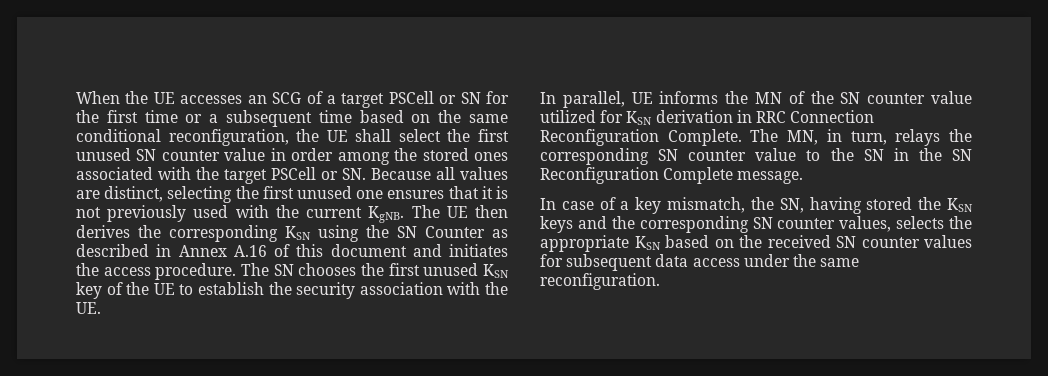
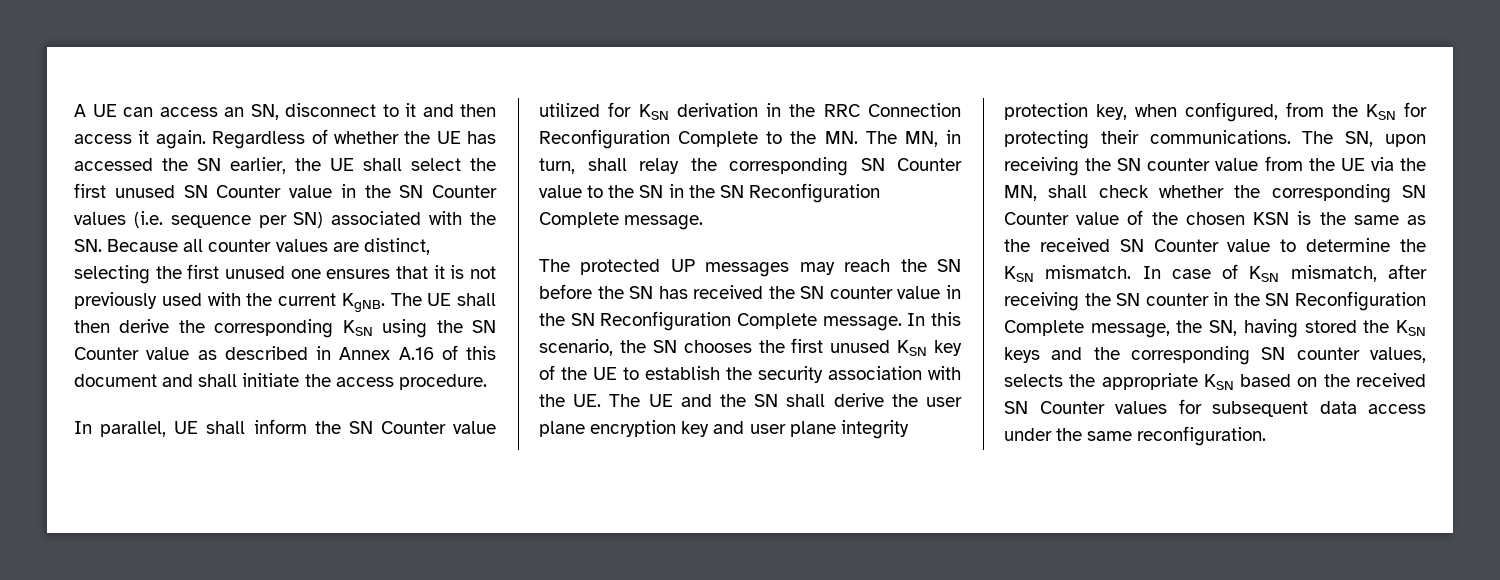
[76,91,510,108] [76,110,509,127] [76,129,289,146] When the UE accesses an SCG of a target PSCell or SN for the first time or a subsequent time based on the same conditional reconfiguration, -> [74,103,496,120] [74,129,496,149] [74,157,286,174] A UE can access an SN, disconnect to it and then access it again. Regardless of whether the UE has accessed the SN earlier,
[161,148,509,165] [76,167,338,184] counter value in order among the stored ones associated with the target PSCell or -> [216,184,497,198] [74,211,496,228] Counter value in the SN Counter values (i.e. sequence per SN) associated with the
(455, 173) none -> [208,239,272,252] counter
[475,205,509,218] [76,225,130,238] then derives -> [457,293,496,306] [74,319,170,333] shall then derive
(485, 232) none -> [146,347,190,360] value
[449,244,508,257] initiates -> [198,373,300,387] shall initiate
[240,263,269,276] The -> [74,419,496,437] [539,102,961,120] [539,129,962,149] [539,157,962,176] [539,183,880,203] [539,212,704,230] [539,259,961,277] [539,284,961,299] [539,311,961,331] [539,339,646,356] // In parallel, UE shall inform the SN Counter value utilized for KSN derivation in the RRC Connection Reconfiguration Complete to the MN. The MN, in turn, shall relay the corresponding SN Counter value to the SN in the SN Reconfiguration Complete message. // The protected UP messages may reach the SN before the SN has received the SN counter value in the SN Reconfiguration Complete message. In this scenario, the
[540,91,972,108] [540,110,875,125] [540,129,972,146] [540,148,972,165] [540,167,804,184] [540,197,746,214] // In parallel, UE informs the MN of the SN counter value utilized for KSN derivation in RRC Connection Reconfiguration Complete. The MN, in turn, relays the corresponding SN counter value to the SN in the SN Reconfiguration Complete message. // In case of a key mismatch, -> [609,393,962,407] [539,420,909,439] [1004,102,1427,122] [1004,130,1426,149] [1004,156,1426,176] [1004,184,1426,203] [1004,210,1426,225] [1004,238,1426,252] [1004,264,1427,282] [1004,291,1426,311] [1004,320,1170,338] The UE and the SN shall derive the user plane encryption key and user plane integrity protection key, when configured, from the KSN for protecting their communications. The SN, upon receiving the SN counter value from the UE via the MN, shall check whether the corresponding SN Counter value of the chosen KSN is the same as the received SN Counter value to determine the KSN mismatch. In case of KSN mismatch, after receiving the SN counter in the SN Reconfiguration Complete message,
[861,237,920,248] counter -> [1039,401,1105,414] Counter

